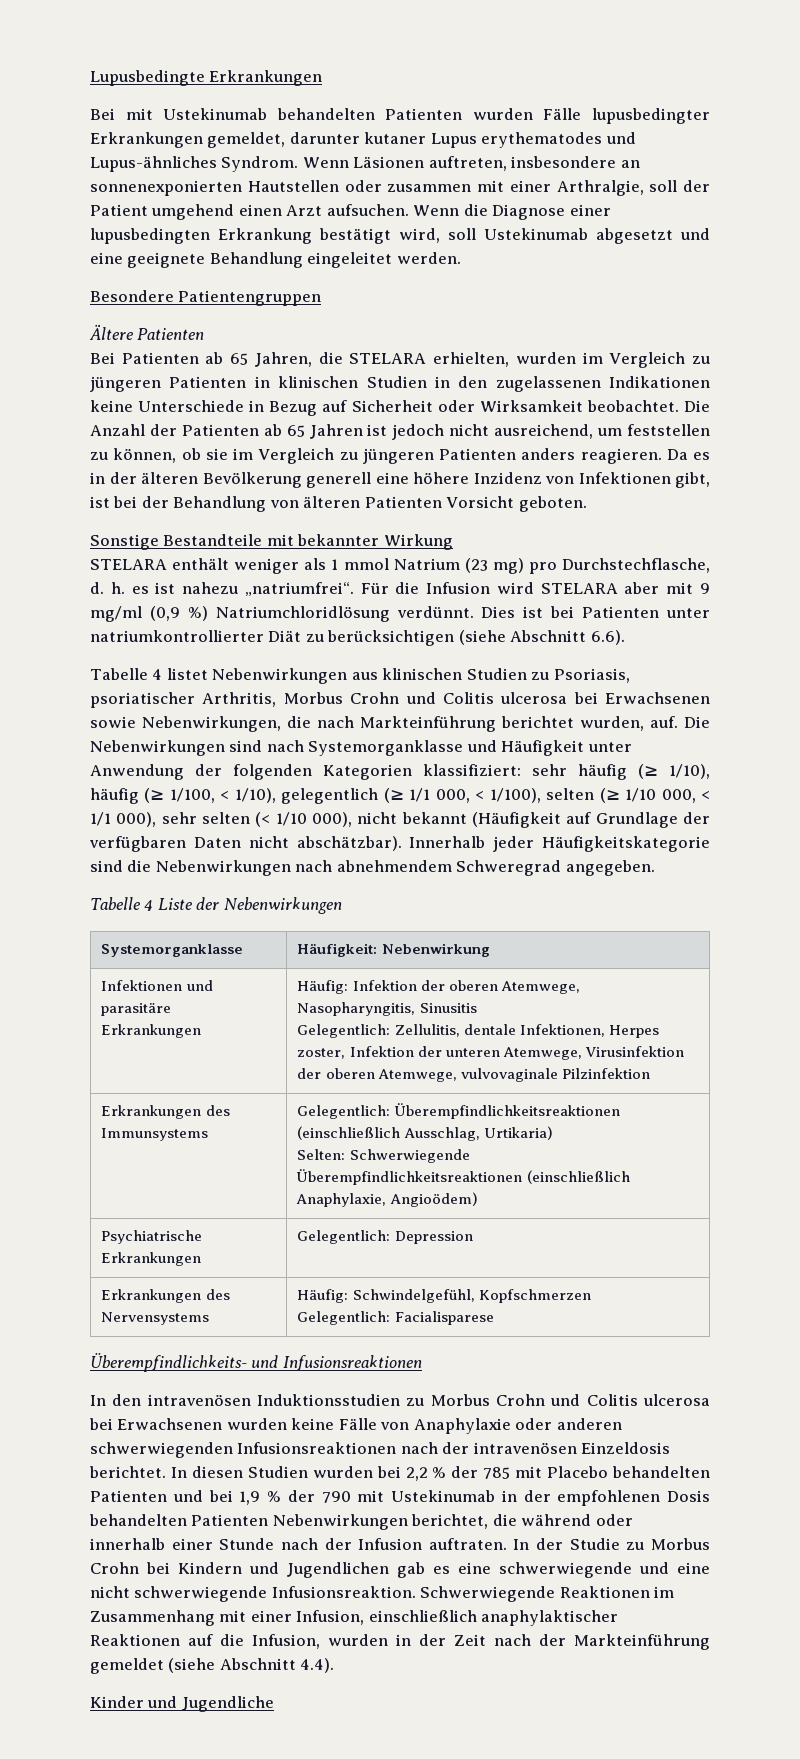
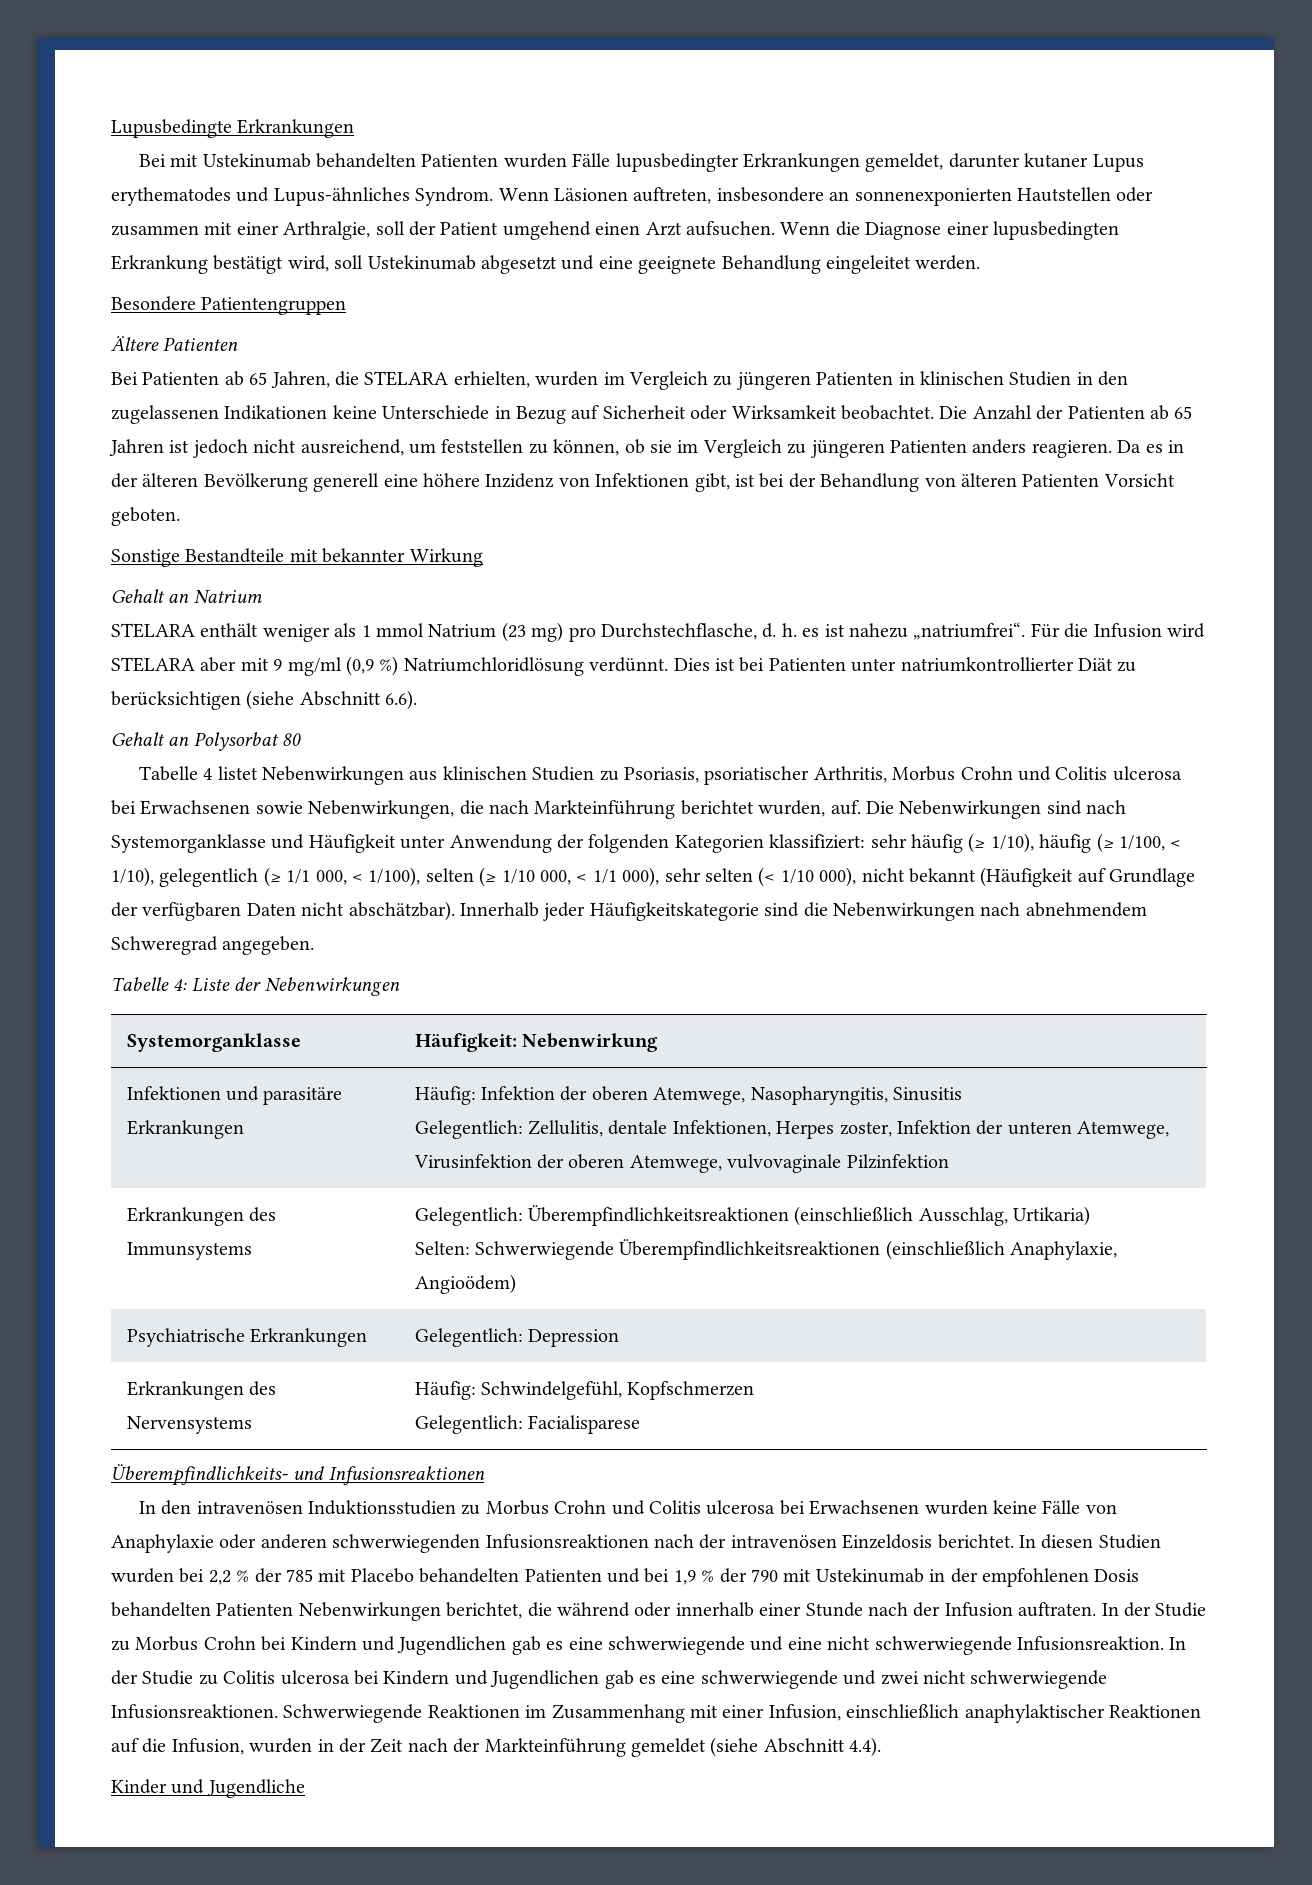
(453, 542) none -> [111,589,262,603] // Gehalt an Natrium
(625, 637) none -> [111,732,302,751] // Gehalt an Polysorbat 80
[144,899,154,911] 4 -> [173,979,188,991] 4:
(416, 1592) none -> [1169,1637,1187,1650] [111,1670,1108,1689] [111,1704,278,1719] In der Studie zu Colitis ulcerosa bei Kindern und Jugendlichen gab es eine schwerwiegende und zwei nicht schwerwiegende Infusionsreaktionen.

